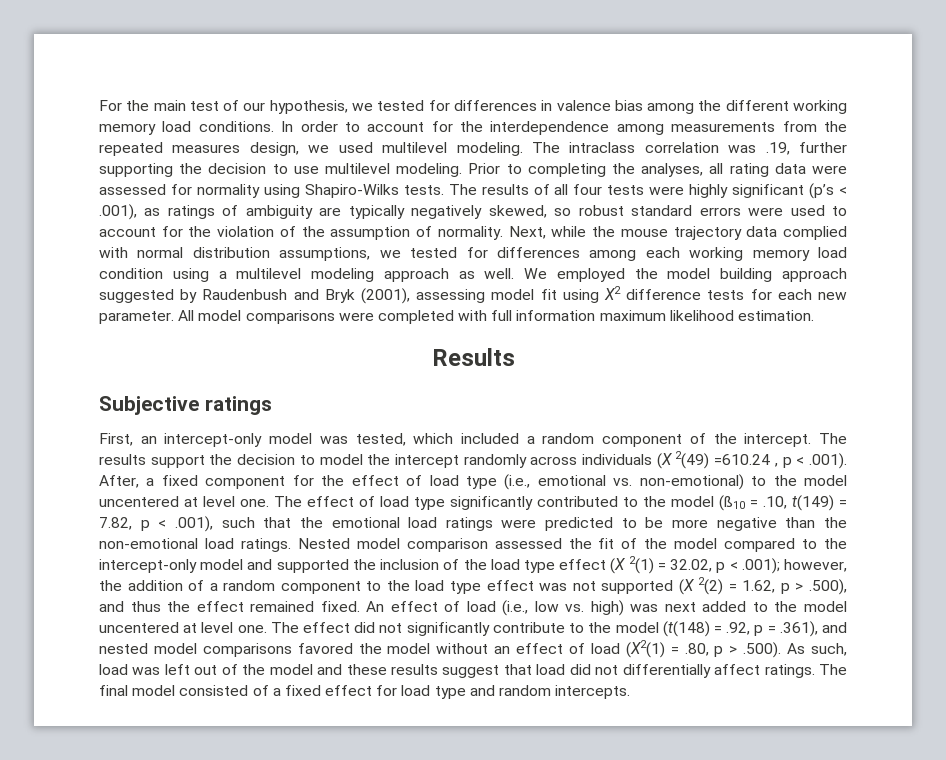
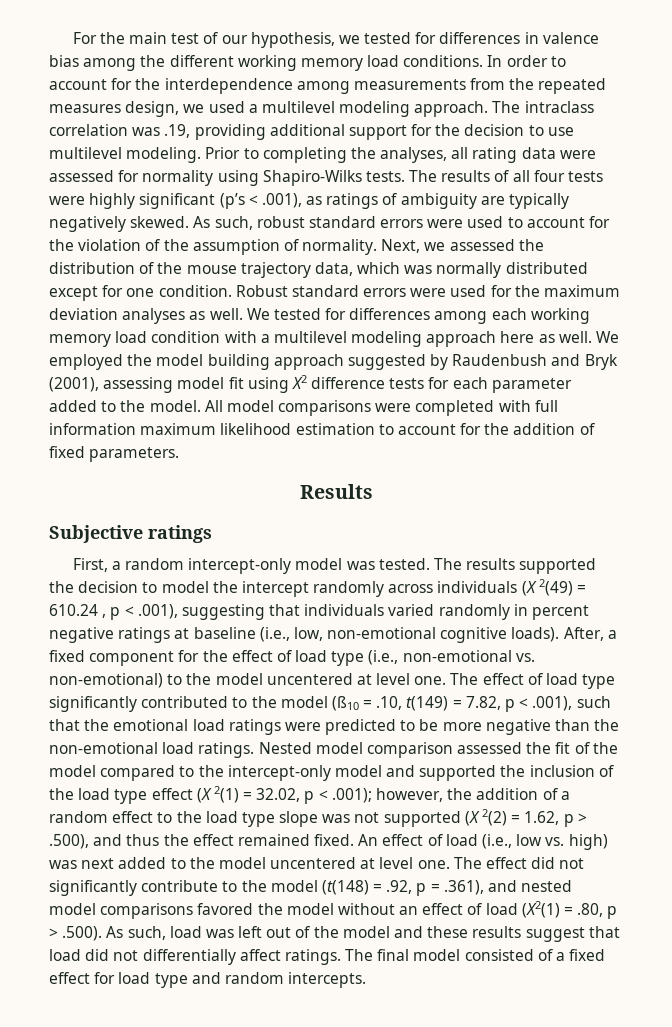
[382,142,523,156] multilevel modeling. -> [248,101,489,117] a multilevel modeling approach.
[798,142,847,153] [99,163,173,177] further supporting -> [194,124,433,140] providing additional support for
[488,205,572,218] skewed, so -> [130,216,253,230] skewed. As such,
[551,226,848,240] [99,247,401,261] while the mouse trajectory data complied with normal distribution assumptions, we -> [424,239,544,251] [49,262,588,278] [49,285,621,301] [49,308,270,324] we assessed the distribution of the mouse trajectory data, which was normally distributed except for one condition. Robust standard errors were used for the maximum deviation analyses as well. We
[172,268,209,282] using -> [224,331,257,343] with
(449, 275) none -> [500,331,535,343] here
[818,292,848,300] [99,311,174,324] new parameter. -> [491,378,572,393] [49,400,201,412] parameter added to the model.
[738,310,815,321] estimation. -> [295,423,595,435] [49,446,180,462] estimation to account for the addition of fixed parameters.
[140,436,157,444] an -> [111,558,184,570] a random
[355,433,847,447] [99,454,205,468] tested, which included a random component of the intercept. The results support -> [378,558,597,574] tested. The results supported
[714,454,771,465] =610.24 -> [577,585,587,593] [49,604,98,616] = 610.24
[809,453,848,469] .001). -> [137,604,590,620] [49,627,560,643] .001), suggesting that individuals varied randomly in percent negative ratings at baseline (i.e., low, non-emotional cognitive loads).
[537,475,606,486] emotional -> [402,650,512,662] non-emotional
[280,581,361,594] component -> [112,811,154,823] effect
[486,580,534,591] effect -> [279,811,319,827] slope

